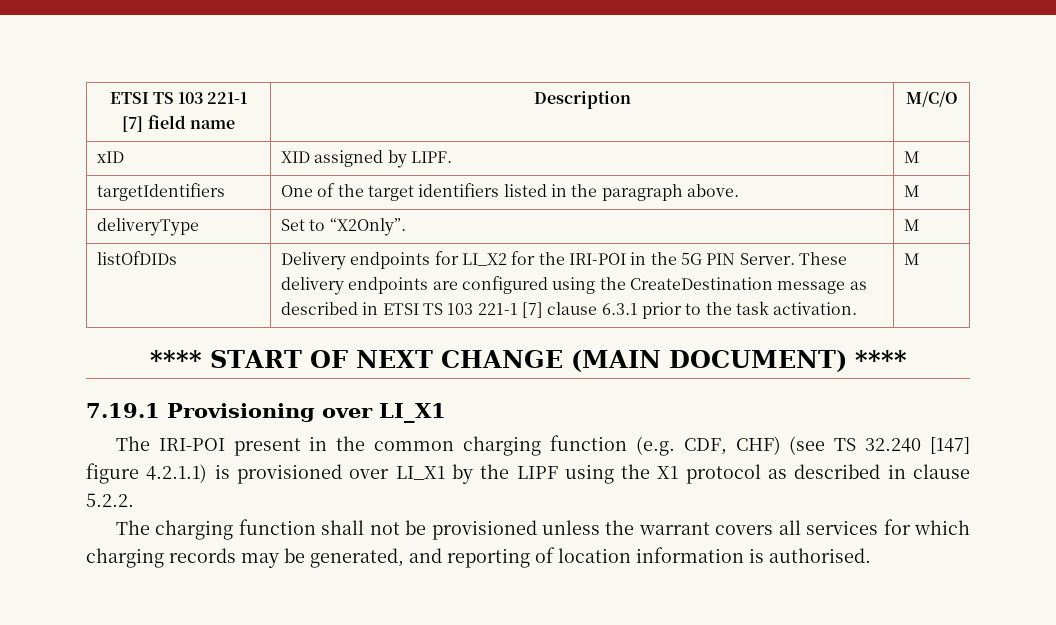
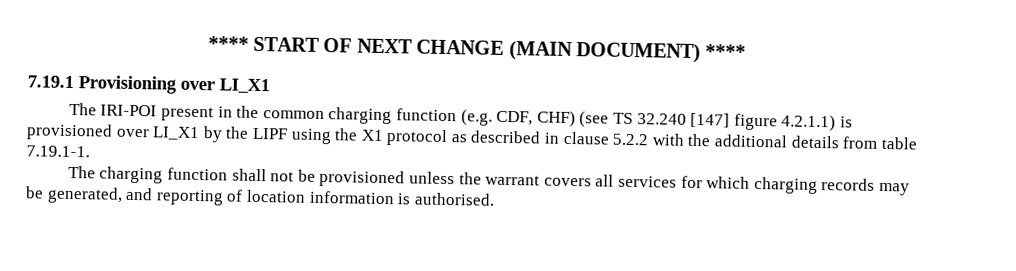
[109,92,248,104] [122,115,235,132] [533,91,631,109] [905,91,958,107] [97,151,125,163] [281,150,453,168] [904,151,921,163] [97,183,226,201] [281,183,740,201] [904,185,921,197] [97,218,200,236] [281,218,406,236] [904,219,921,231] [97,251,178,265] [281,251,847,270] [281,276,867,295] [281,301,858,319] [904,253,921,265] ETSI TS 103 221-1 [7] field name | Description | M/C/O // xID | XID assigned by LIPF. | M // targetIdentifiers | One of the target identifiers listed in the paragraph above. | M // deliveryType | Set to “X2Only”. | M // listOfDIDs | Delivery endpoints for LI_X2 for the IRI-POI in the 5G PIN Server. These delivery endpoints are configured using the CreateDestination message as described in ETSI TS 103 221-1 [7] clause 6.3.1 prior to the task activation. | M // -> (207, 43) none
[86,493,134,507] 5.2.2. -> [612,133,918,150] [26,145,90,158] 5.2.2 with the additional details from table 7.19.1-1.

